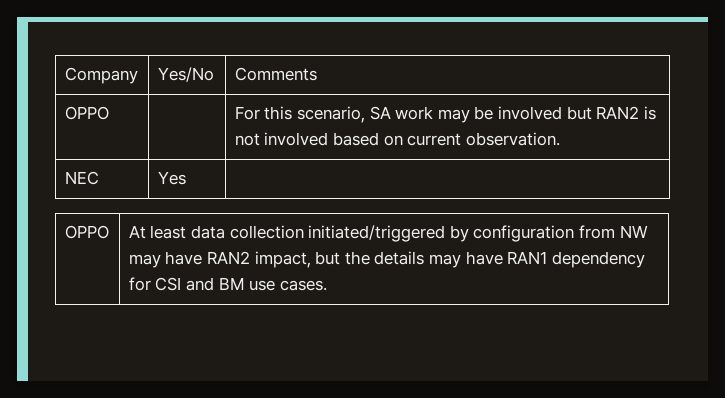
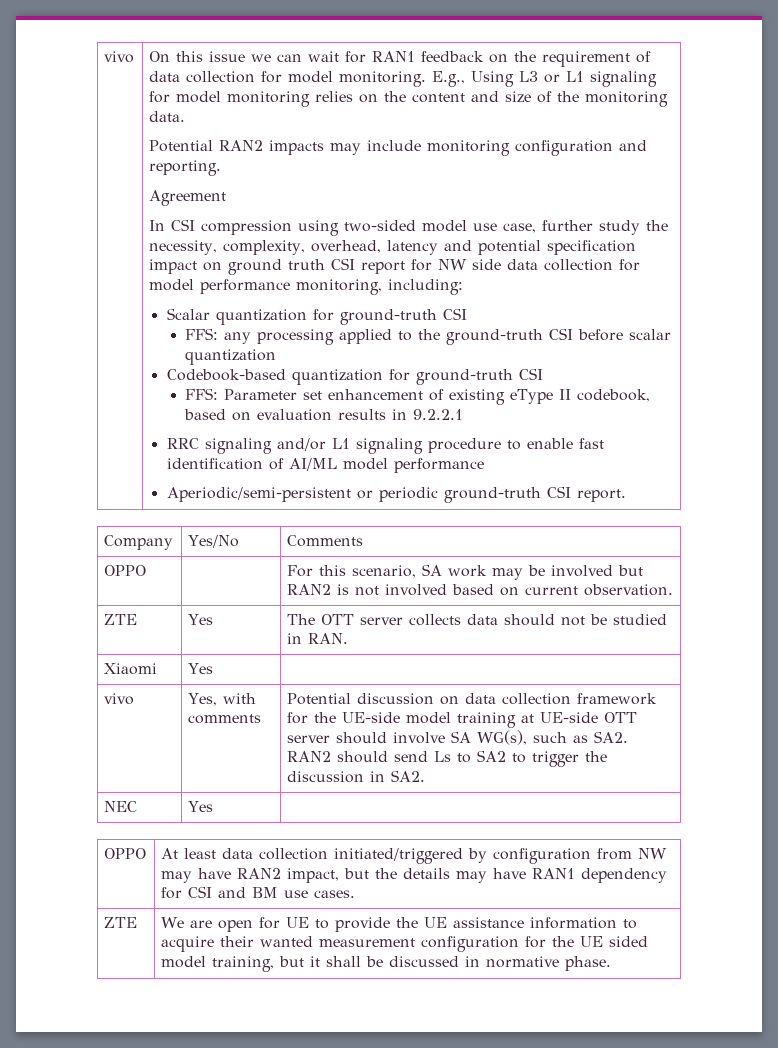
(64, 75) none -> [104,51,135,63] [149,51,652,67] [149,71,658,87] [149,91,669,107] [149,111,186,122] [149,140,648,156] [149,160,222,176] [149,190,227,206] [149,219,669,236] [149,240,637,255] [149,258,641,275] [149,279,464,295] [166,308,467,325] [184,328,671,345] [184,349,276,365] [166,368,543,385] [184,388,650,405] [183,409,463,421] [166,438,604,454] [166,458,484,473] [166,486,626,503] vivo | On this issue we can wait for RAN1 feedback on the requirement of data collection for model monitoring. E.g., Using L3 or L1 signaling for model monitoring relies on the content and size of the monitoring data. // Potential RAN2 impacts may include monitoring configuration and reporting. // Agreement // In CSI compression using two-sided model use case, further study the necessity, complexity, overhead, latency and potential specification impact on ground truth CSI report for NW side data collection for model performance monitoring, including: // Scalar quantization for ground-truth CSI // FFS: any processing applied to the ground-truth CSI before scalar quantization // Codebook-based quantization for ground-truth CSI // FFS: Parameter set enhancement of existing eType II codebook, based on evaluation results in 9.2.2.1 // RRC signaling and/or L1 signaling procedure to enable fast identification of AI/ML model performance // Aperiodic/semi-persistent or periodic ground-truth CSI report. //
(560, 139) none -> [104,614,138,625] [188,614,214,625] [287,614,668,626] [287,633,349,644] [104,663,158,675] [188,663,214,674] [104,693,135,705] [188,693,257,706] [188,714,262,724] [287,693,658,705] [287,712,638,728] [287,730,629,745] [287,750,608,767] [287,770,426,783] // ZTE | Yes | The OTT server collects data should not be studied in RAN. // Xiaomi | Yes | // vivo | Yes, with comments | Potential discussion on data collection framework for the UE-side model training at UE-side OTT server should involve SA WG(s), such as SA2. RAN2 should send Ls to SA2 to trigger the discussion in SA2.
(327, 285) none -> [104,917,138,928] [161,917,638,932] [161,936,649,952] [161,956,612,972] // ZTE | We are open for UE to provide the UE assistance information to acquire their wanted measurement configuration for the UE sided model training, but it shall be discussed in normative phase.

